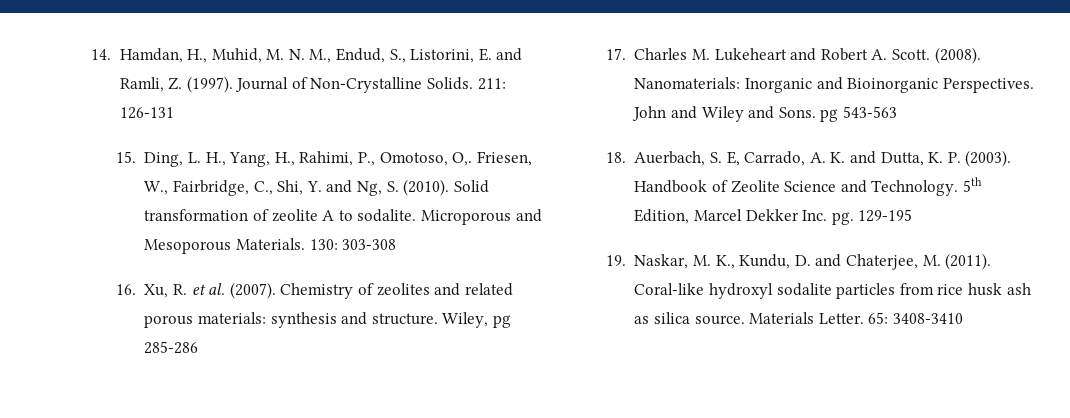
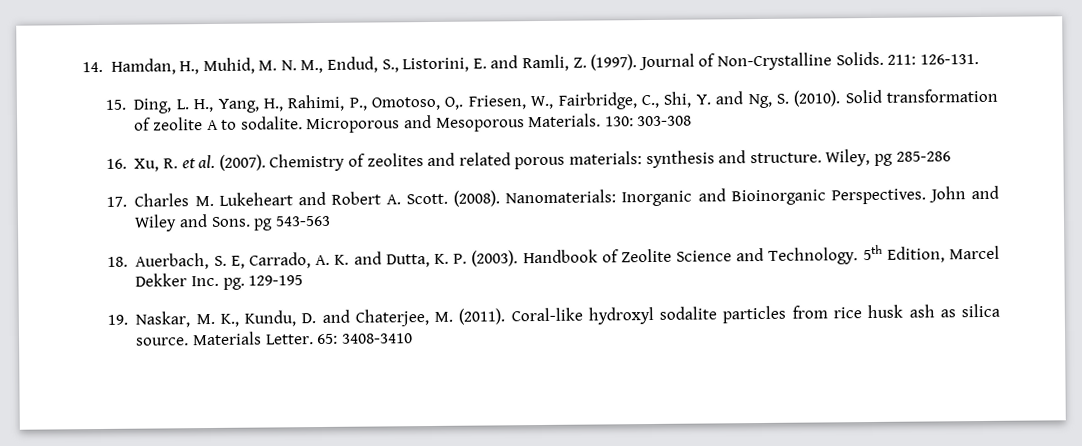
[119,107,174,119] 126-131 -> [919,54,979,65] 126-131.

